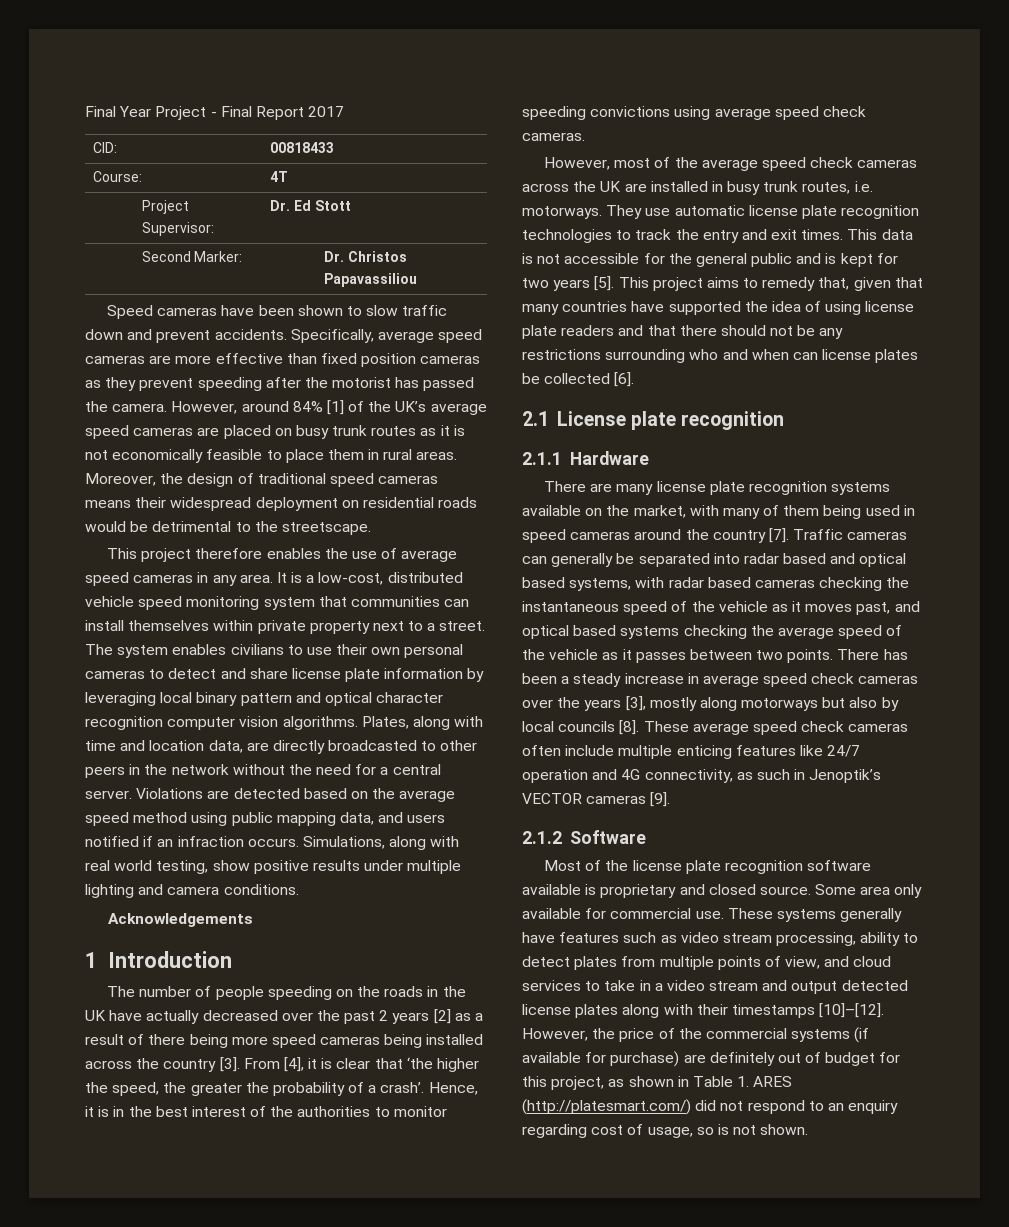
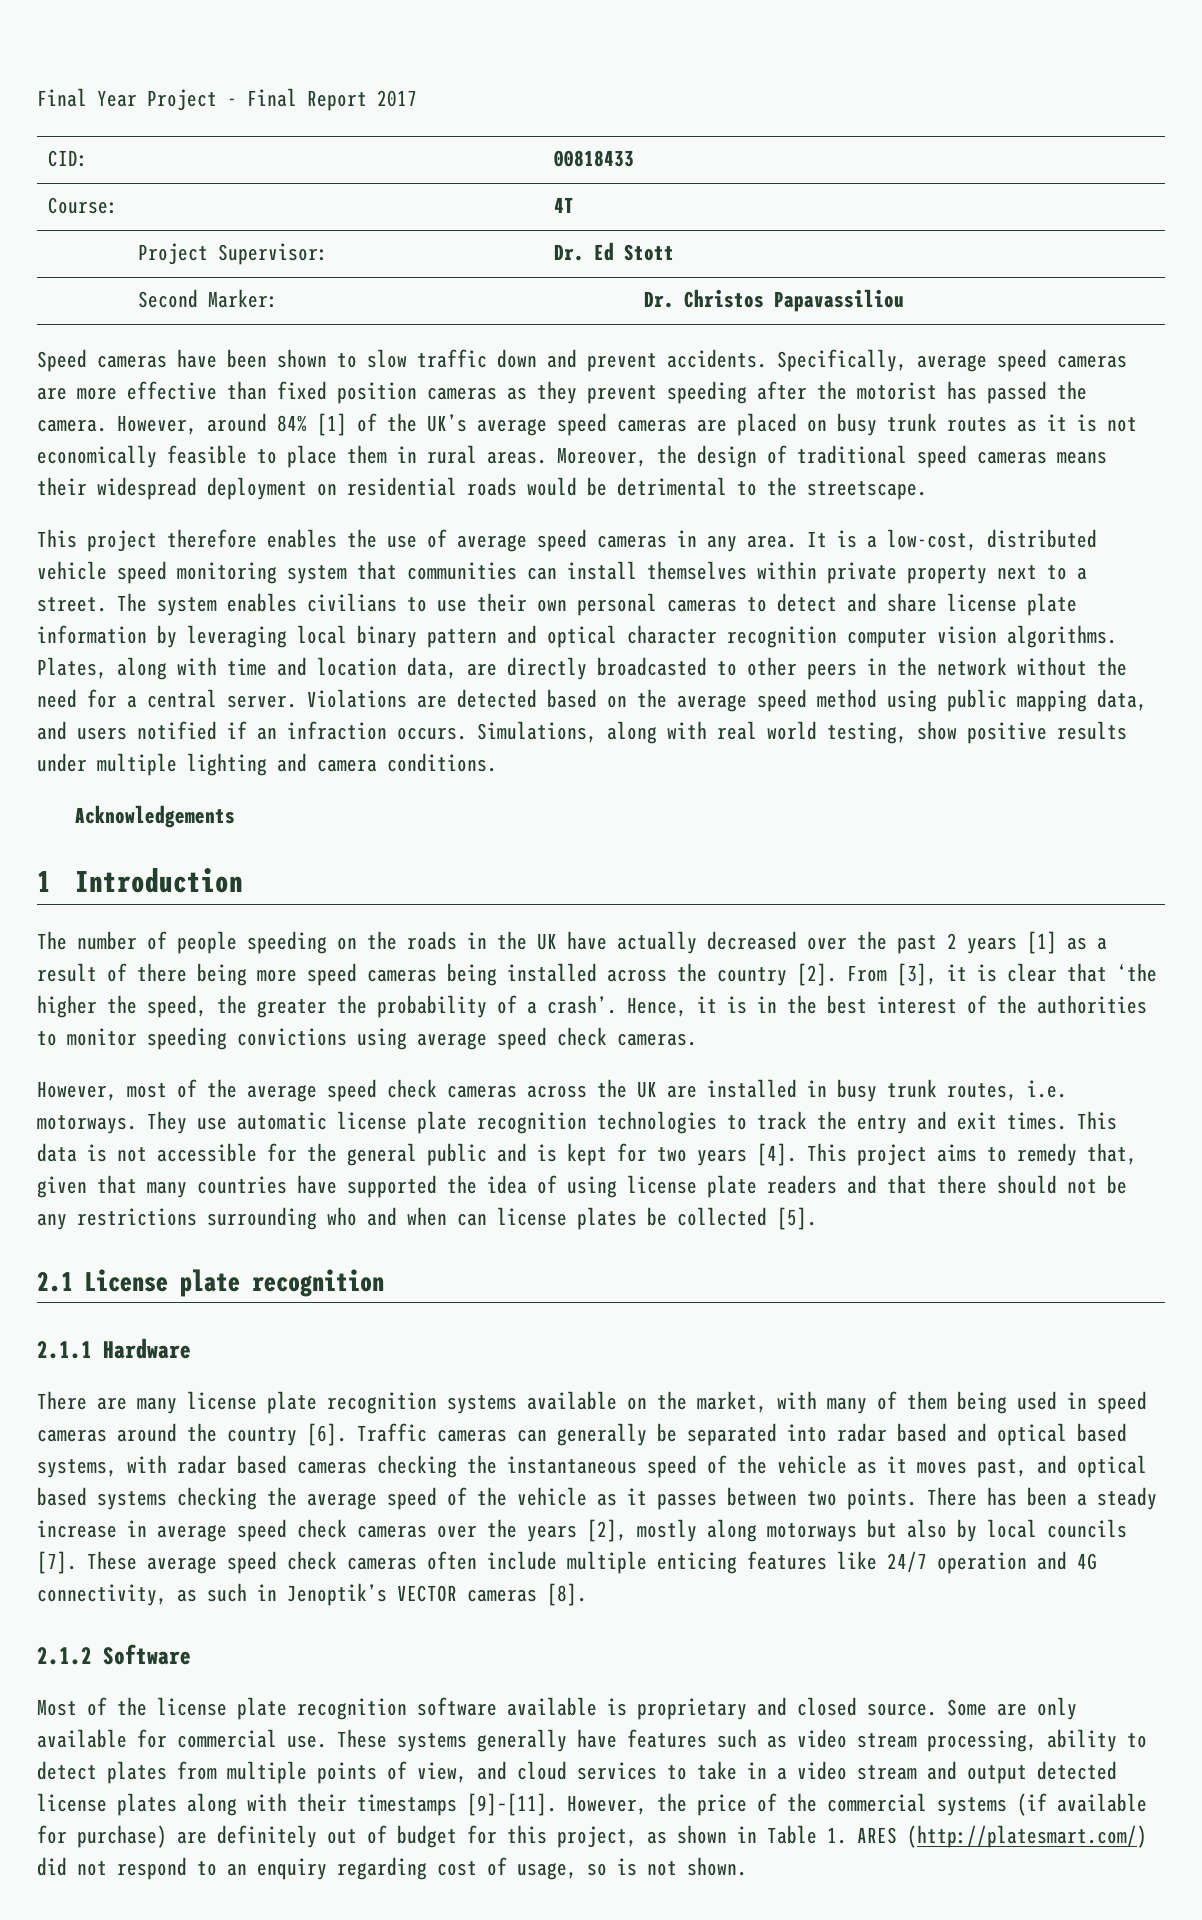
[433,1009,451,1024] [2] -> [1027,931,1057,954] [1]
[219,1057,304,1072] [3]. From [4], -> [797,963,937,986] [2]. From [3],
[594,276,615,291] [5]. -> [757,1143,797,1166] [4].
[614,372,635,387] [6]. -> [777,1207,817,1230] [5].
[768,528,789,543] [7]. -> [307,1423,347,1446] [6].
[625,696,646,711] [3], -> [587,1519,627,1542] [2],
[619,720,640,735] [8]. -> [37,1551,77,1574] [7].
[650,792,671,807] [9]. -> [547,1583,587,1606] [8].
[860,886,891,895] area -> [997,1703,1027,1716] are
[819,1003,885,1018] [10]–[12]. -> [467,1793,557,1816] [9]–[11].

